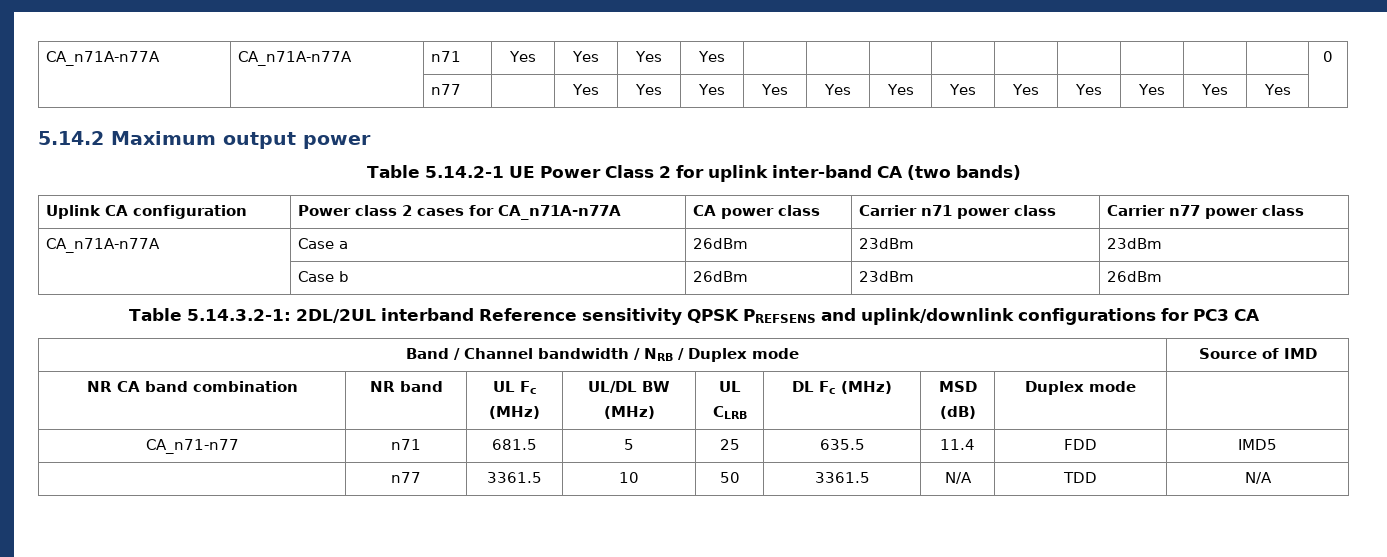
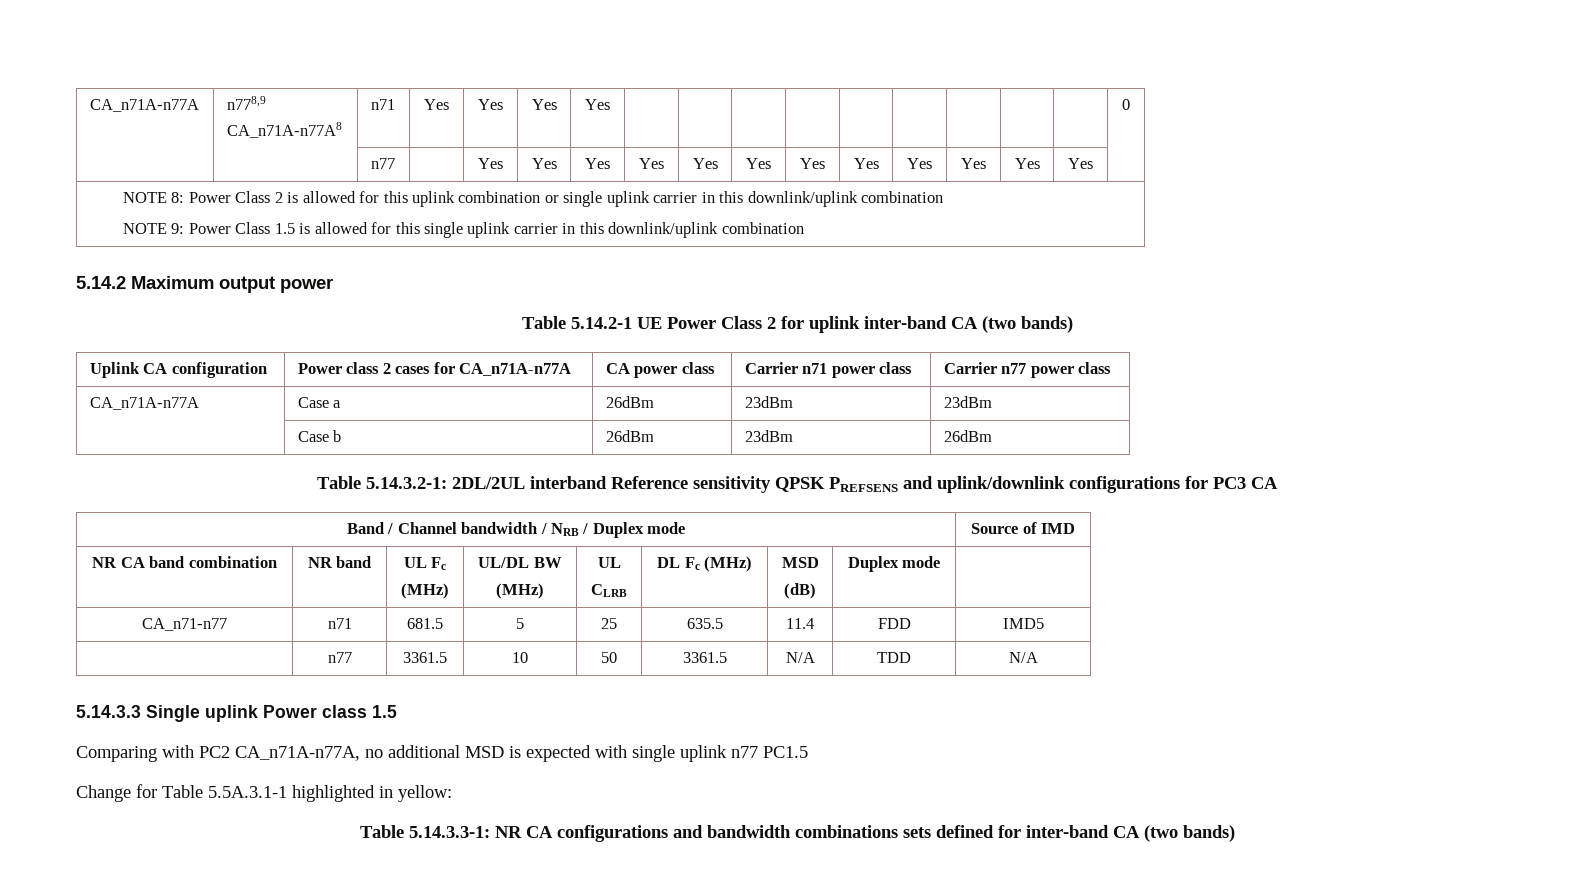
[45,51,160,66] [237,51,352,66] CA_n71A-n77A | CA_n71A-n77A -> [89,99,199,112] [226,96,266,110] [226,122,342,138] CA_n71A-n77A | n778,9 // CA_n71A-n77A8
(1291, 89) none -> [122,191,944,207] [122,222,804,238] // NOTE 8: Power Class 2 is allowed for this uplink combination or single uplink carrier in this downlink/uplink combination // NOTE 9: Power Class 1.5 is allowed for this single uplink carrier in this downlink/uplink combination
(1272, 478) none -> [76,705,397,722] [76,745,808,762] [76,784,452,802] [359,825,1235,842] // 5.14.3.3 Single uplink Power class 1.5 // Comparing with PC2 CA_n71A-n77A, no additional MSD is expected with single uplink n77 PC1.5 // Change for Table 5.5A.3.1-1 highlighted in yellow: // Table 5.14.3.3-1: NR CA configurations and bandwidth combinations sets defined for inter-band CA (two bands)

